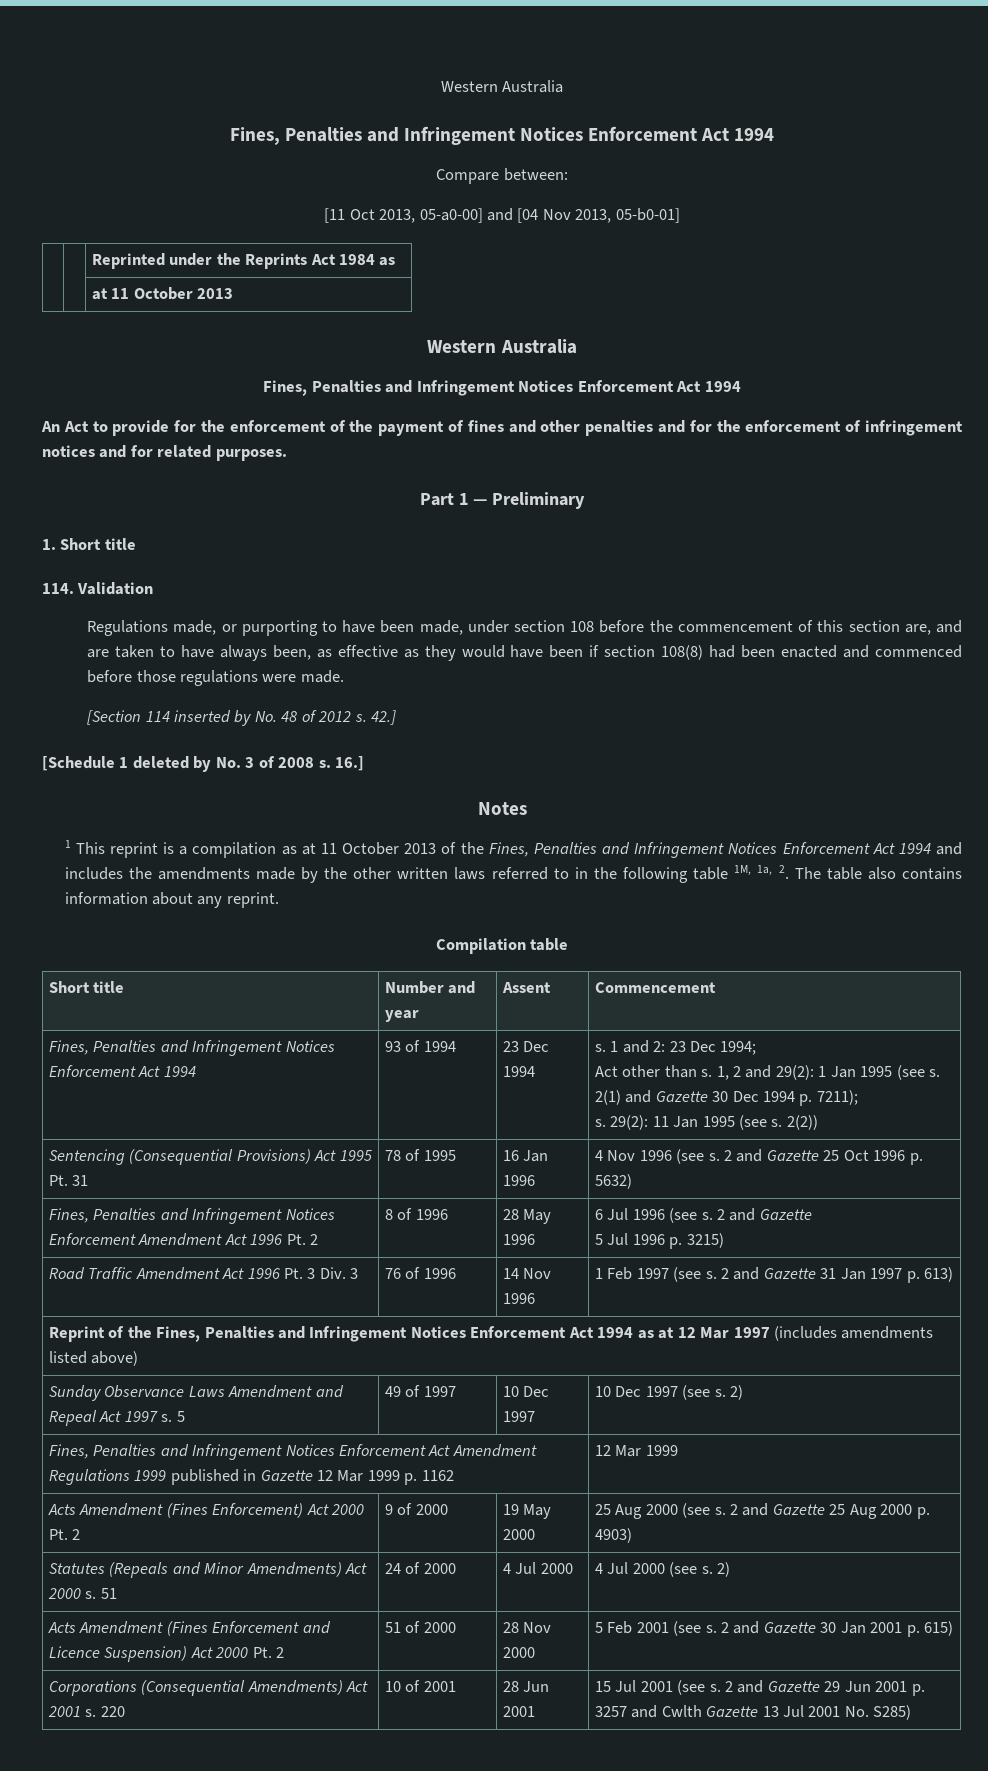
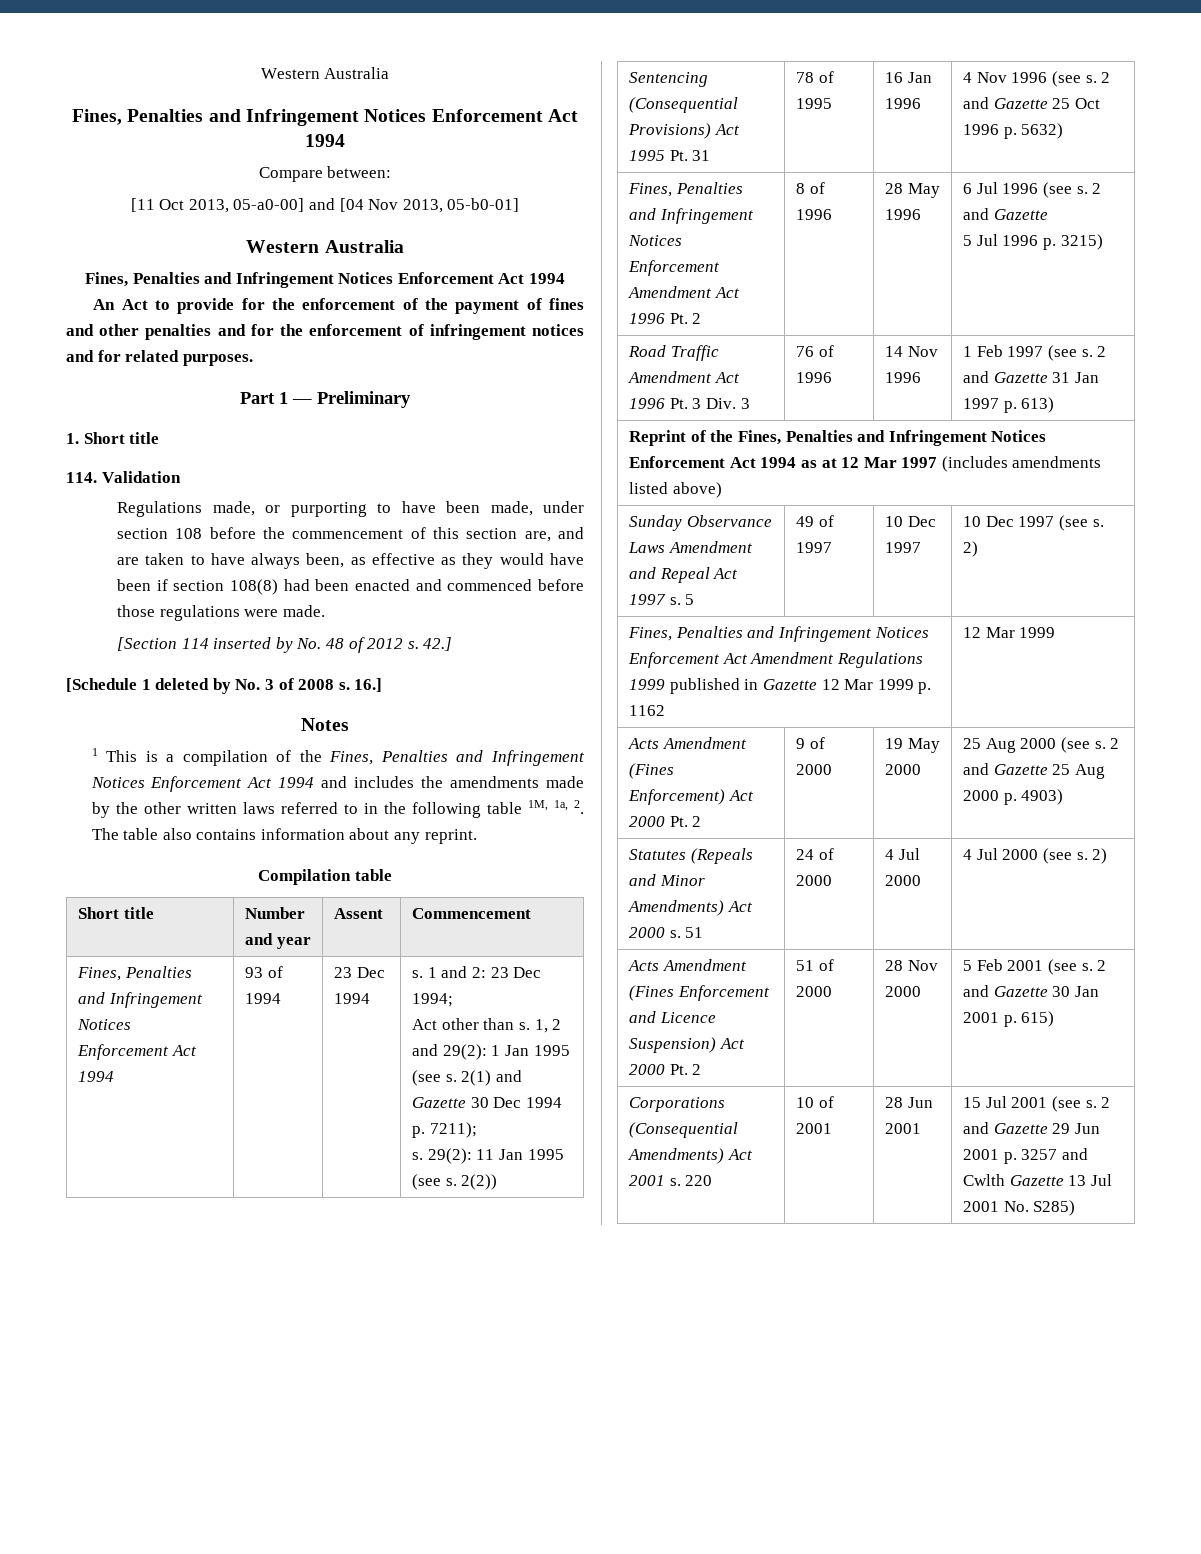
[91,253,396,269] [91,287,234,300] // | | Reprinted under the Reprints Act 1984 as // | | at 11 October 2013 -> (520, 205) none
[109,842,158,858] reprint -> (138, 756) none
[281,842,437,855] as at 11 October 2013 -> (268, 758) none

